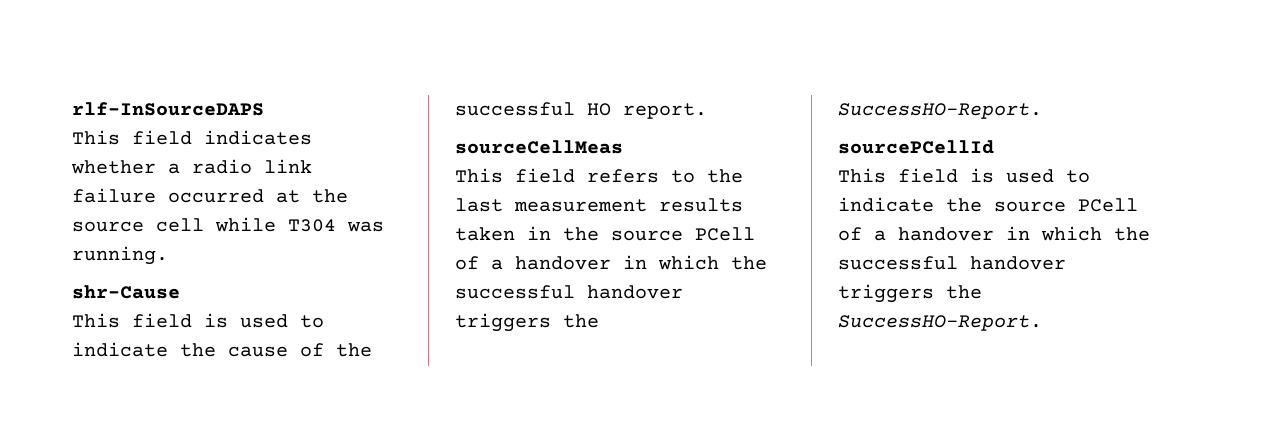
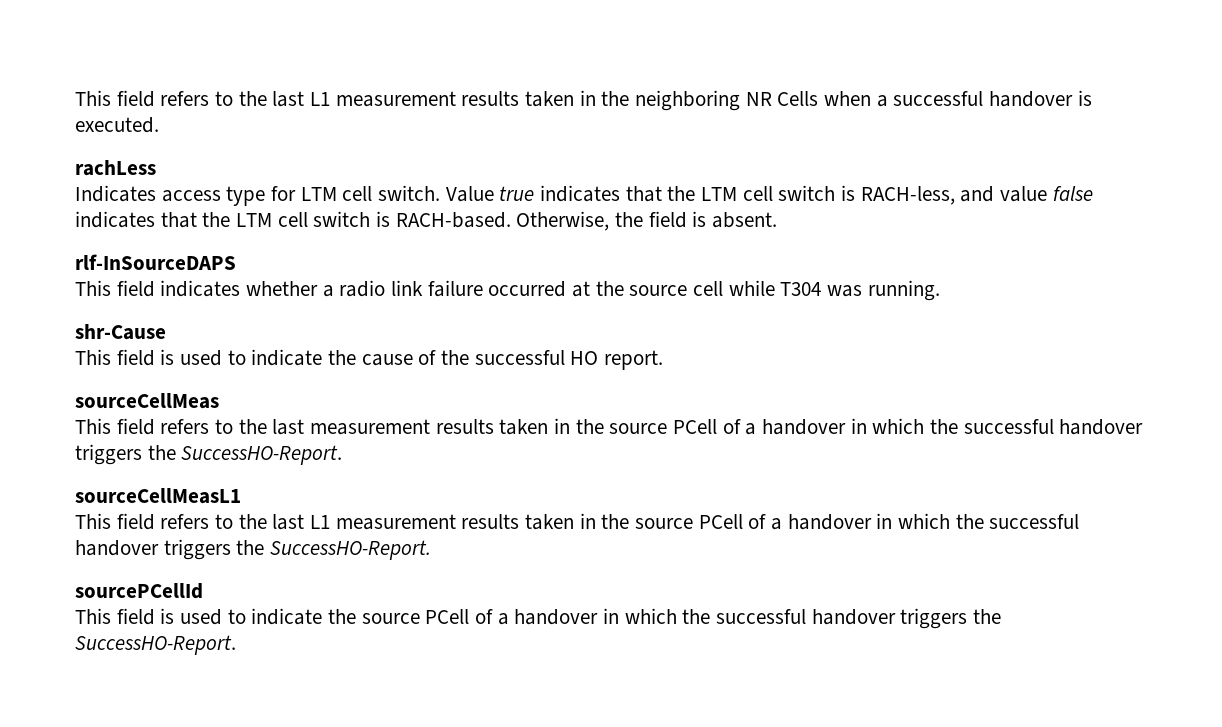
(72, 109) none -> [75,90,1092,111] [75,117,159,133] [75,160,156,176] [75,185,1093,206] [75,211,778,231] This field refers to the last L1 measurement results taken in the neighboring NR Cells when a successful handover is executed. // rachLess // Indicates access type for LTM cell switch. Value true indicates that the LTM cell switch is RACH-less, and value false indicates that the LTM cell switch is RACH-based. Otherwise, the field is absent. //
(1042, 111) none -> [75,488,241,504] [75,513,1080,530] [75,539,432,560] // sourceCellMeasL1 // This field refers to the last L1 measurement results taken in the source PCell of a handover in which the successful handover triggers the SuccessHO-Report.

